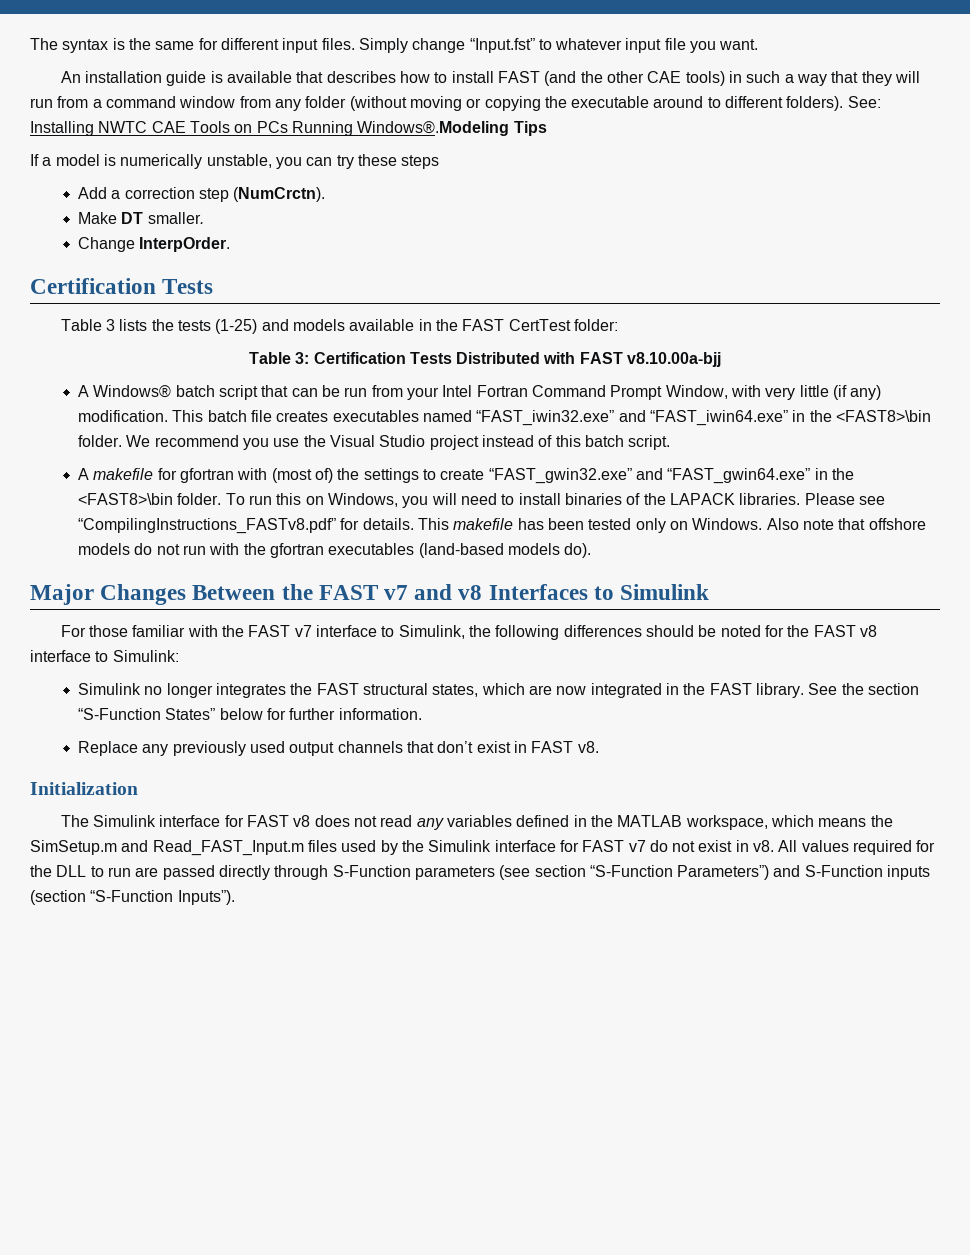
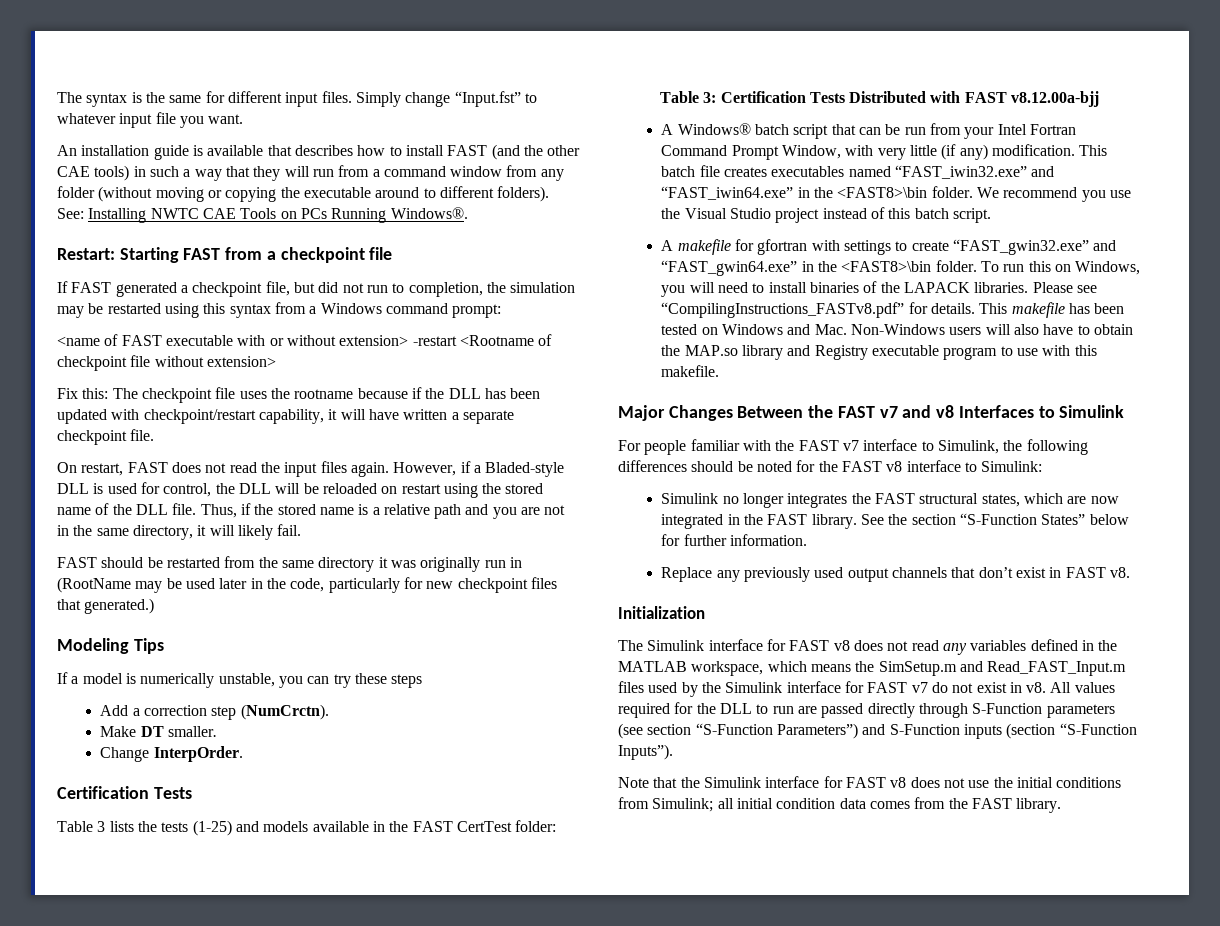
[357,121,510,136] Windows®.Modeling -> [390,207,468,219] [57,247,393,263] [57,281,576,297] [57,302,502,318] [57,334,553,346] [57,355,276,371] [57,387,541,403] [57,409,514,424] [57,429,155,445] [57,461,565,477] [57,482,544,498] [57,503,566,519] [57,524,302,540] [57,556,522,572] [57,577,557,593] [57,598,155,614] [57,638,129,654] Windows®. // Restart: Starting FAST from a checkpoint file // If FAST generated a checkpoint file, but did not run to completion, the simulation may be restarted using this syntax from a Windows command prompt: // <name of FAST executable with or without extension> -restart <Rootname of checkpoint file without extension> // Fix this: The checkpoint file uses the rootname because if the DLL has been updated with checkpoint/restart capability, it will have written a separate checkpoint file. // On restart, FAST does not read the input files again. However, if a Bladed-style DLL is used for control, the DLL will be reloaded on restart using the stored name of the DLL file. Thus, if the stored name is a relative path and you are not in the same directory, it will likely fail. // FAST should be restarted from the same directory it was originally run in (RootName may be used later in the code, particularly for new checkpoint files that generated.) // Modeling
[627,352,722,367] v8.10.00a-bjj -> [1011,91,1100,107] v8.12.00a-bjj
[271,468,360,483] (most of) the -> (840, 245) none
[635,518,926,533] [78,543,592,558] only on Windows. Also note that offshore models do not run with the gfortran executables (land-based models do). -> [701,324,1133,335] [661,345,1097,360] [661,365,720,377] on Windows and Mac. Non-Windows users will also have to obtain the MAP.so library and Registry executable program to use with this makefile.
[89,625,129,637] those -> [644,440,687,455] people
(235, 897) none -> [618,776,1122,788] [618,797,1062,813] // Note that the Simulink interface for FAST v8 does not use the initial conditions from Simulink; all initial condition data comes from the FAST library.

